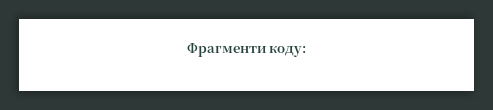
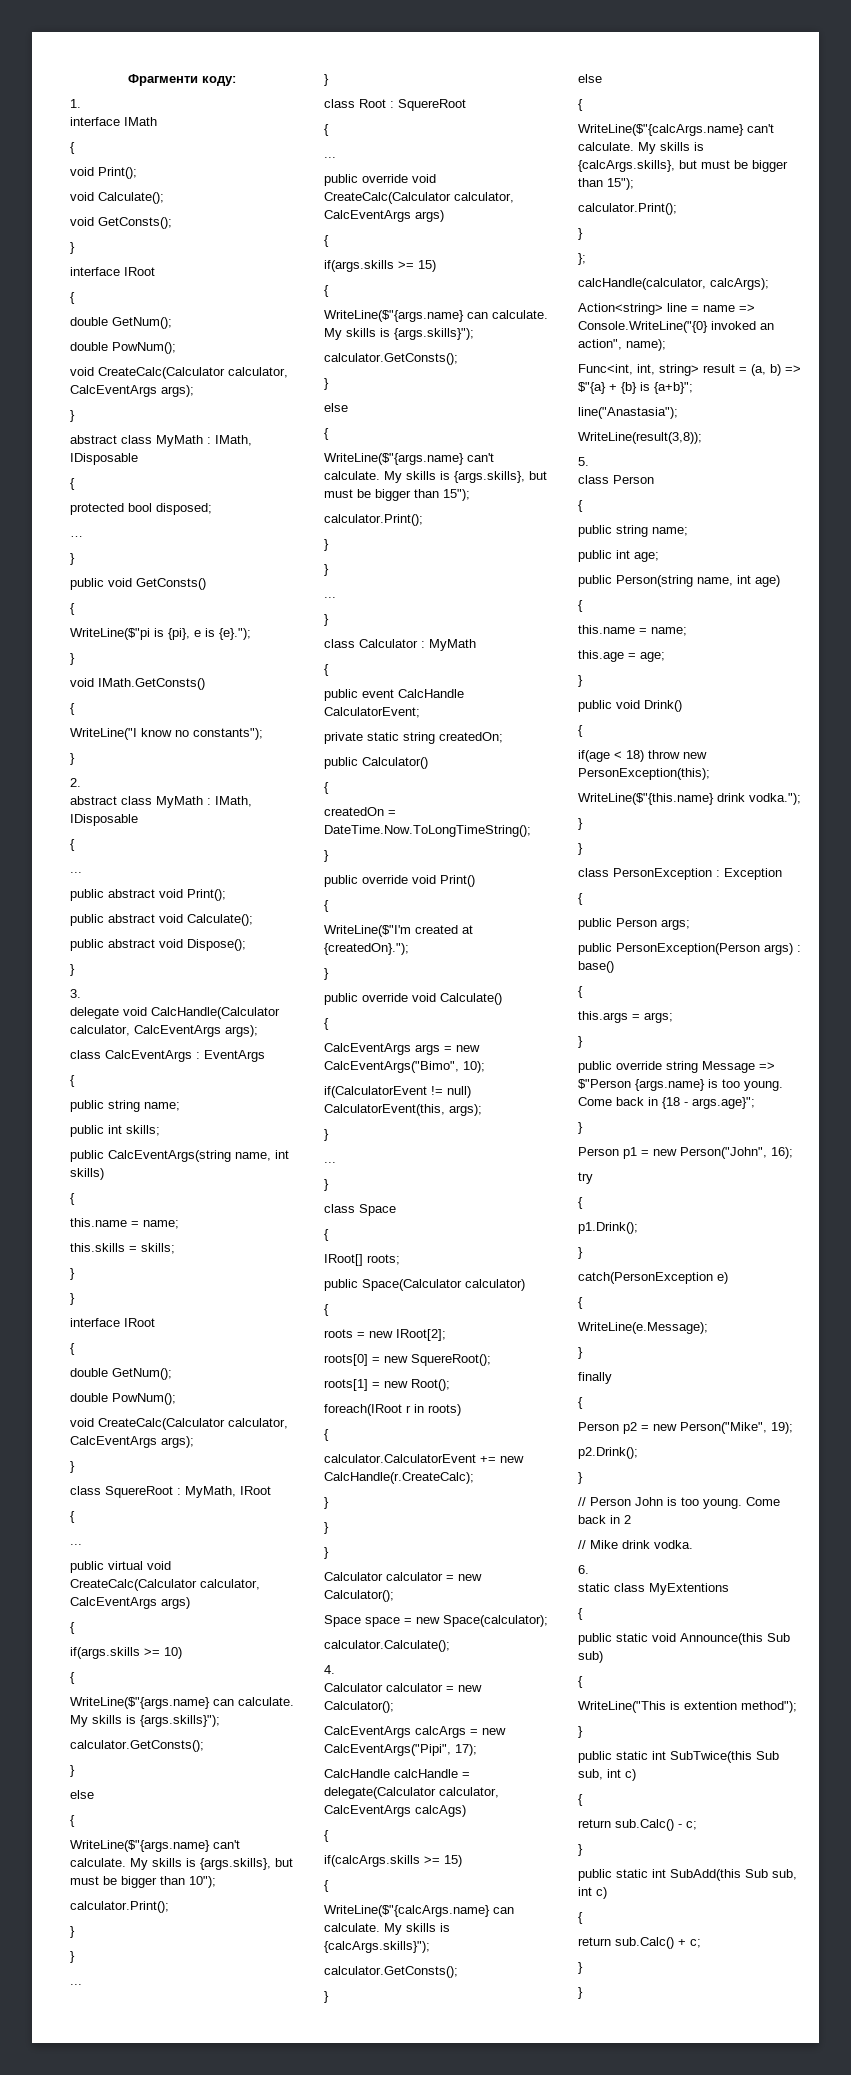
(307, 51) none -> [70,99,81,108] [70,117,157,126] [70,142,75,154] [70,167,137,179] [70,192,164,204] [70,217,172,229] [70,242,75,254] [70,267,155,276] [70,292,75,304] [70,317,172,329] [70,342,176,354] [70,367,288,379] [70,385,194,397] [70,410,75,422] [70,435,252,447] [70,453,138,465] [70,478,75,490] [70,503,212,515] [70,536,83,537] [70,553,75,565] [70,578,206,590] [70,603,75,615] [70,628,251,640] [70,653,75,665] [70,678,205,690] [70,703,75,715] [70,728,263,740] [70,753,75,765] [70,778,81,787] [70,796,252,808] [70,814,138,826] [70,839,75,851] [70,872,82,873] [70,889,226,901] [70,914,253,926] [70,939,246,951] [70,964,75,976] [70,989,81,998] [70,1007,280,1019] [70,1025,258,1037] [70,1050,265,1062] [70,1075,75,1087] [70,1100,180,1112] [70,1125,160,1137] [70,1150,289,1162] [70,1168,104,1180] [70,1193,75,1205] [70,1218,179,1229] [70,1243,175,1254] [70,1268,75,1280] [70,1293,75,1305] [70,1318,155,1327] [70,1343,75,1355] [70,1368,172,1380] [70,1393,176,1405] [70,1418,288,1430] [70,1436,194,1448] [70,1461,75,1473] [70,1486,271,1498] [70,1511,75,1523] [70,1544,82,1545] [70,1561,171,1573] [70,1579,260,1591] [70,1597,190,1609] [70,1622,75,1634] [70,1647,182,1659] [70,1672,75,1684] [70,1697,294,1709] [70,1715,220,1727] [70,1740,204,1752] [70,1765,75,1777] [70,1790,94,1799] [70,1815,75,1827] [70,1840,240,1852] [70,1858,293,1870] [70,1876,216,1888] [70,1901,169,1913] [70,1926,75,1938] [70,1951,75,1963] [70,1984,82,1985] [324,74,329,86] [324,99,466,111] [324,124,329,136] [324,157,336,158] [324,174,436,186] [324,192,514,204] [324,210,444,222] [324,235,329,247] [324,260,436,272] [324,285,329,297] [324,310,548,322] [324,328,474,340] [324,353,458,365] [324,378,329,390] [324,403,348,412] [324,428,329,440] [324,453,494,465] [324,471,547,483] [324,489,470,501] [324,514,423,526] [324,539,329,551] [324,564,329,576] [324,597,336,598] [324,614,329,626] [324,639,476,651] [324,664,329,676] [324,689,464,701] [324,707,420,718] [324,732,503,744] [324,757,428,769] [324,782,329,794] [324,807,396,816] [324,825,531,837] [324,850,329,862] [324,875,475,887] [324,900,329,912] [324,925,473,937] [324,943,409,955] [324,968,329,980] [324,993,502,1005] [324,1018,329,1030] [324,1043,480,1055] [324,1061,485,1073] [324,1086,471,1098] [324,1104,482,1116] [324,1129,329,1141] [324,1162,336,1163] [324,1179,329,1191] [324,1204,396,1216] [324,1229,329,1241] [324,1254,400,1266] [324,1279,525,1291] [324,1304,329,1316] [324,1329,446,1341] [324,1354,491,1366] [324,1379,450,1391] [324,1404,461,1416] [324,1429,329,1441] [324,1454,524,1463] [324,1472,474,1484] [324,1497,329,1509] [324,1522,329,1534] [324,1547,329,1559] [324,1572,482,1581] [324,1590,394,1602] [324,1615,548,1627] [324,1640,450,1652] [324,1665,335,1674] [324,1683,482,1692] [324,1701,394,1713] [324,1726,506,1738] [324,1744,477,1756] [324,1769,470,1778] [324,1787,499,1799] [324,1805,466,1817] [324,1830,329,1842] [324,1855,462,1867] [324,1880,329,1892] [324,1905,514,1917] [324,1923,450,1935] [324,1941,430,1953] [324,1966,458,1978] [324,1991,329,2003] [578,74,602,83] [578,99,583,111] [578,124,774,136] [578,142,704,154] [578,160,788,172] [578,178,634,190] [578,203,677,215] [578,228,583,240] [578,253,586,265] [578,278,769,290] [578,303,755,315] [578,321,774,333] [578,339,666,351] [578,364,801,376] [578,382,693,394] [578,407,678,419] [578,432,702,444] [578,457,589,466] [578,475,654,484] [578,500,583,512] [578,525,688,537] [578,550,659,562] [578,575,780,587] [578,600,583,612] [578,625,687,636] [578,650,665,662] [578,675,583,687] [578,700,682,712] [578,725,583,737] [578,750,707,762] [578,768,710,780] [578,793,801,805] [578,818,583,830] [578,843,583,855] [578,868,782,880] [578,893,583,905] [578,918,690,930] [578,943,801,955] [578,961,614,973] [578,986,583,998] [578,1011,673,1023] [578,1036,583,1048] [578,1061,775,1073] [578,1079,783,1091] [578,1097,755,1109] [578,1122,583,1134] [578,1147,793,1159] [578,1172,593,1184] [578,1197,583,1209] [578,1222,638,1234] [578,1247,583,1259] [578,1272,728,1284] [578,1297,583,1309] [578,1322,708,1334] [578,1347,583,1359] [578,1372,612,1384] [578,1397,583,1409] [578,1422,793,1434] [578,1447,638,1459] [578,1472,583,1484] [578,1497,780,1509] [578,1515,631,1524] [578,1540,693,1549] [578,1565,589,1574] [578,1583,729,1595] [578,1608,583,1620] [578,1633,790,1645] [578,1651,603,1663] [578,1676,583,1688] [578,1701,797,1713] [578,1726,583,1738] [578,1751,779,1763] [578,1769,636,1781] [578,1794,583,1806] [578,1819,697,1831] [578,1844,583,1856] [578,1869,797,1881] [578,1887,607,1899] [578,1912,583,1924] [578,1937,701,1949] [578,1962,583,1974] [578,1987,583,1999] // 1. // interface IMath // { // void Print(); // void Calculate(); // void GetConsts(); // } // interface IRoot // { // double GetNum(); // double PowNum(); // void CreateCalc(Calculator calculator, CalcEventArgs args); // } // abstract class MyMath : IMath, IDisposable // { // protected bool disposed; // … // } // public void GetConsts() // { // WriteLine($"pi is {pi}, e is {e}."); // } // void IMath.GetConsts() // { // WriteLine("I know no constants"); // } // 2. // abstract class MyMath : IMath, IDisposable // { // ... // public abstract void Print(); // public abstract void Calculate(); // public abstract void Dispose(); // } // 3. // delegate void CalcHandle(Calculator calculator, CalcEventArgs args); // class CalcEventArgs : EventArgs // { // public string name; // public int skills; // public CalcEventArgs(string name, int skills) // { // this.name = name; // this.skills = skills; // } // } // interface IRoot // { // double GetNum(); // double PowNum(); // void CreateCalc(Calculator calculator, CalcEventArgs args); // } // class SquereRoot : MyMath, IRoot // { // ... // public virtual void CreateCalc(Calculator calculator, CalcEventArgs args) // { // if(args.skills >= 10) // { // WriteLine($"{args.name} can calculate. My skills is {args.skills}"); // calculator.GetConsts(); // } // else // { // WriteLine($"{args.name} can't calculate. My skills is {args.skills}, but must be bigger than 10"); // calculator.Print(); // } // } // ... // } // class Root : SquereRoot // { // ... // public override void CreateCalc(Calculator calculator, CalcEventArgs args) // { // if(args.skills >= 15) // { // WriteLine($"{args.name} can calculate. My skills is {args.skills}"); // calculator.GetConsts(); // } // else // { // WriteLine($"{args.name} can't calculate. My skills is {args.skills}, but must be bigger than 15"); // calculator.Print(); // } // } // ... // } // class Calculator : MyMath // { // public event CalcHandle CalculatorEvent; // private static string createdOn; // public Calculator() // { // createdOn = DateTime.Now.ToLongTimeString(); // } // public override void Print() // { // WriteLine($"I'm created at {createdOn}."); // } // public override void Calculate() // { // CalcEventArgs args = new CalcEventArgs("Bimo", 10); // if(CalculatorEvent != null) CalculatorEvent(this, args); // } // ... // } // class Space // { // IRoot[] roots; // public Space(Calculator calculator) // { // roots = new IRoot[2]; // roots[0] = new SquereRoot(); // roots[1] = new Root(); // foreach(IRoot r in roots) // { // calculator.CalculatorEvent += new CalcHandle(r.CreateCalc); // } // } // } // Calculator calculator = new Calculator(); // Space space = new Space(calculator); // calculator.Calculate(); // 4. // Calculator calculator = new Calculator(); // CalcEventArgs calcArgs = new CalcEventArgs("Pipi", 17); // CalcHandle calcHandle = delegate(Calculator calculator, CalcEventArgs calcAgs) // { // if(calcArgs.skills >= 15) // { // WriteLine($"{calcArgs.name} can calculate. My skills is {calcArgs.skills}"); // calculator.GetConsts(); // } // else // { // WriteLine($"{calcArgs.name} can't calculate. My skills is {calcArgs.skills}, but must be bigger than 15"); // calculator.Print(); // } // }; // calcHandle(calculator, calcArgs); // Action<string> line = name => Console.WriteLine("{0} invoked an action", name); // Func<int, int, string> result = (a, b) => $"{a} + {b} is {a+b}"; // line("Anastasia"); // WriteLine(result(3,8)); // 5. // class Person // { // public string name; // public int age; // public Person(string name, int age) // { // this.name = name; // this.age = age; // } // public void Drink() // { // if(age < 18) throw new PersonException(this); // WriteLine($"{this.name} drink vodka."); // } // } // class PersonException : Exception // { // public Person args; // public PersonException(Person args) : base() // { // this.args = args; // } // public override string Message => $"Person {args.name} is too young. Come back in {18 - args.age}"; // } // Person p1 = new Person("John", 16); // try // { // p1.Drink(); // } // catch(PersonException e) // { // WriteLine(e.Message); // } // finally // { // Person p2 = new Person("Mike", 19); // p2.Drink(); // } // // Person John is too young. Come back in 2 // // Mike drink vodka. // 6. // static class MyExtentions // { // public static void Announce(this Sub sub) // { // WriteLine("This is extention method"); // } // public static int SubTwice(this Sub sub, int c) // { // return sub.Calc() - c; // } // public static int SubAdd(this Sub sub, int c) // { // return sub.Calc() + c; // } // }

